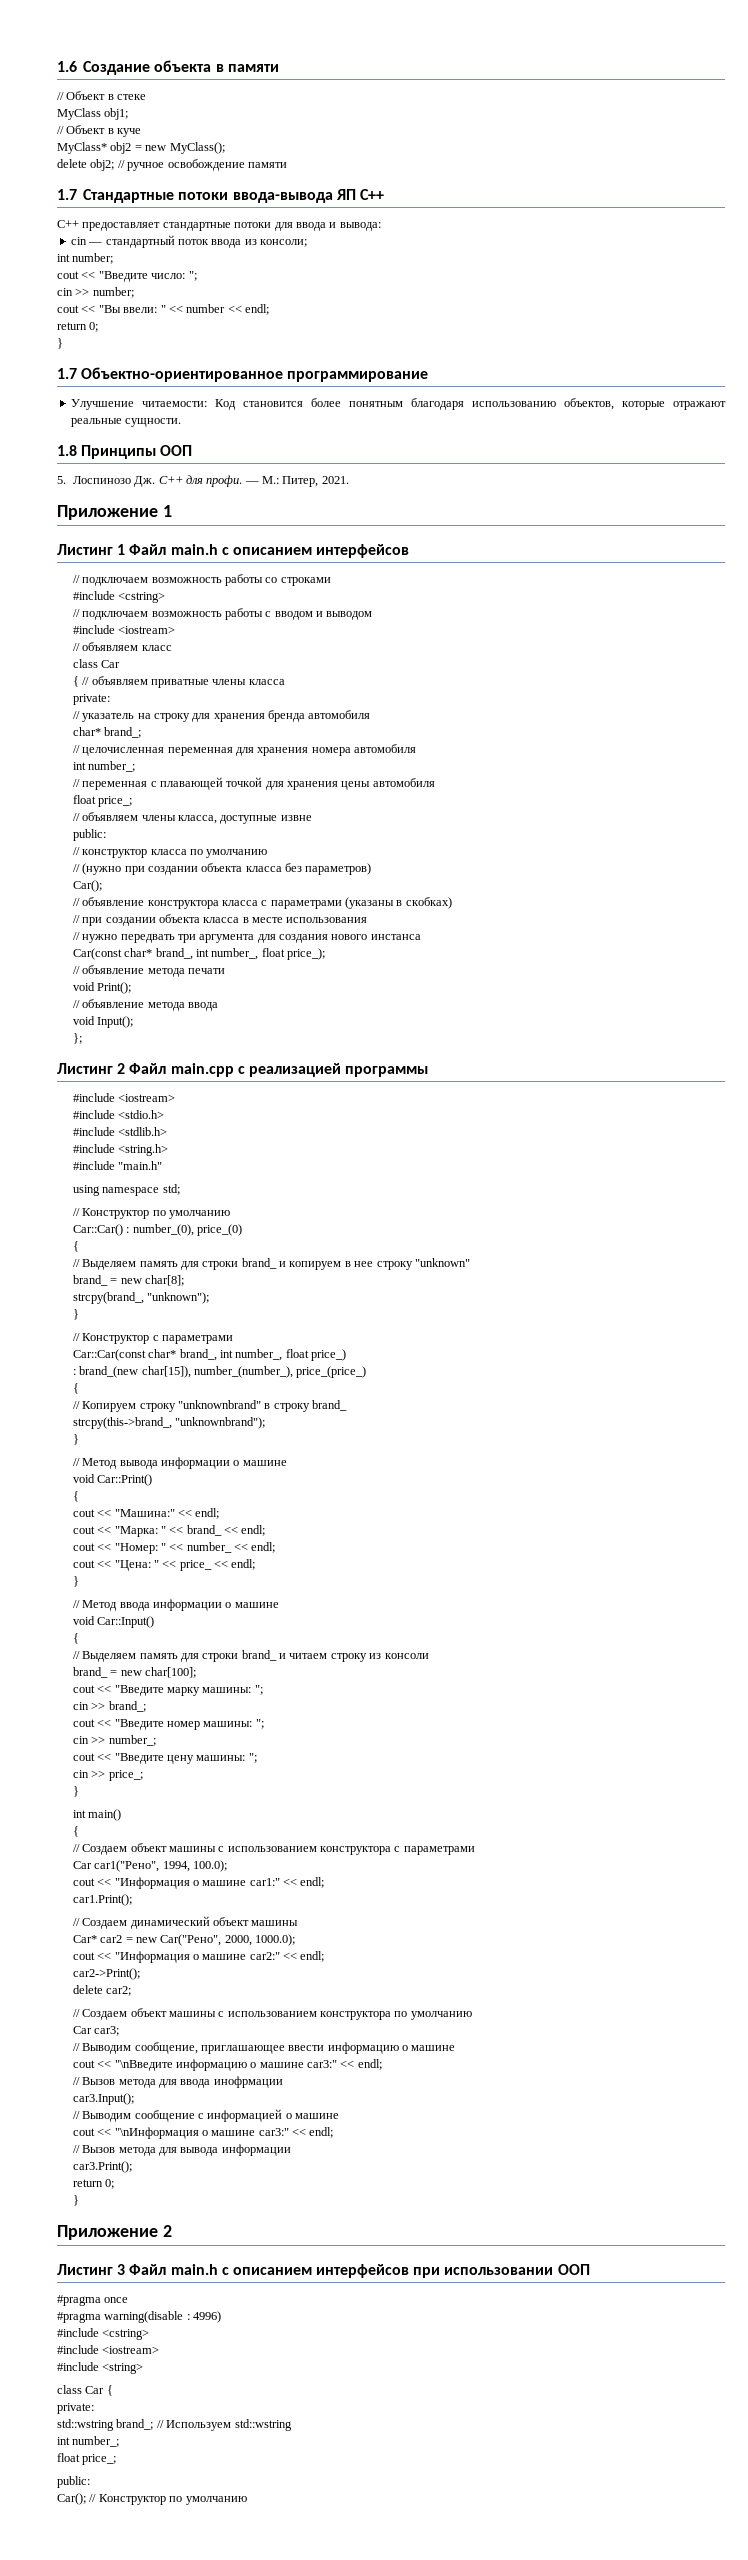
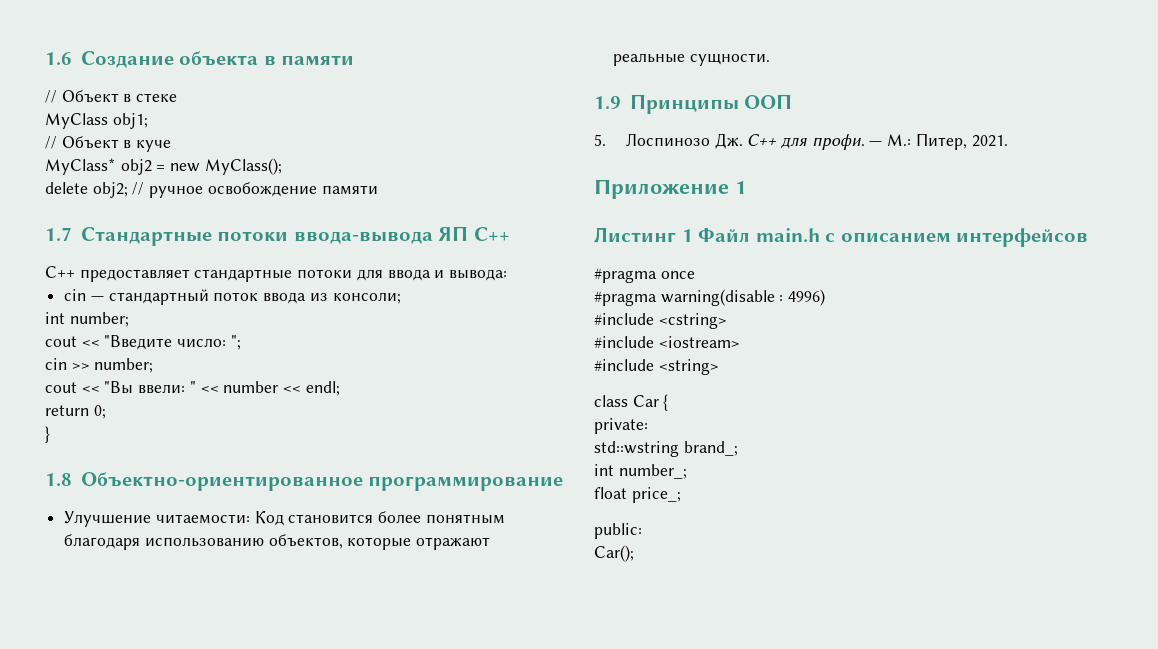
[57,368,77,379] 1.7 -> [45,473,72,486] 1.8
[57,445,77,456] 1.8 -> [594,96,621,109] 1.9
[72,574,331,586] [72,591,166,603] [72,608,373,620] [72,625,176,634] [72,642,172,651] [72,659,121,668] [72,676,285,688] [72,694,110,705] [72,710,371,722] [72,727,142,738] [72,744,417,756] [72,761,136,772] [72,777,435,790] [72,795,133,807] [72,812,312,824] [72,829,106,841] [72,847,268,858] [72,863,372,875] [72,880,102,892] [72,897,452,909] [72,914,368,926] [72,932,421,943] [72,948,326,960] [72,965,225,977] [72,982,132,994] [72,999,218,1011] [72,1016,134,1028] [72,1033,82,1044] [57,1063,429,1077] [72,1093,176,1102] [72,1110,165,1119] [72,1127,168,1136] [72,1144,169,1156] [72,1161,163,1170] [72,1184,180,1196] [72,1208,230,1219] [72,1224,242,1236] [72,1241,79,1252] [72,1258,470,1270] [72,1275,184,1286] [72,1292,210,1304] [72,1309,79,1320] [72,1333,233,1344] [72,1349,347,1361] [72,1366,367,1378] [72,1383,79,1394] [72,1400,348,1412] [72,1417,266,1429] [72,1434,79,1445] [72,1457,287,1469] [72,1474,153,1486] [72,1491,79,1502] [72,1508,220,1519] [72,1525,266,1537] [72,1542,276,1554] [72,1559,256,1571] [72,1576,79,1587] [72,1599,279,1611] [72,1616,155,1628] [72,1633,79,1644] [72,1650,429,1662] [72,1667,196,1678] [72,1685,263,1696] [72,1701,146,1712] [72,1719,264,1730] [72,1735,156,1746] [72,1753,257,1764] [72,1770,143,1781] [72,1786,79,1797] [72,1809,122,1821] [72,1826,79,1837] [72,1843,475,1855] [72,1860,227,1872] [72,1877,325,1889] [72,1894,132,1906] [72,1916,299,1929] [72,1934,296,1946] [72,1951,325,1963] [72,1968,140,1980] [72,1985,132,1996] [72,2008,472,2020] [72,2026,120,2036] [72,2042,456,2054] [72,2059,382,2071] [72,2076,283,2088] [72,2093,134,2105] [72,2109,340,2122] [72,2127,334,2139] [72,2144,291,2156] [72,2161,132,2173] [72,2179,115,2189] [72,2195,79,2206] [57,2225,172,2240] [57,2264,590,2278] // // подключаем возможность работы со строками // #include <cstring> // // подключаем возможность работы с вводом и выводом // #include <iostream> // // объявляем класс // class Car // { // объявляем приватные члены класса // private: // // указатель на строку для хранения бренда автомобиля // char* brand_; // // целочисленная переменная для хранения номера автомобиля // int number_; // // переменная с плавающей точкой для хранения цены автомобиля // float price_; // // объявляем члены класса, доступные извне // public: // // конструктор класса по умолчанию // // (нужно при создании объекта класса без параметров) // Car(); // // объявление конструктора класса с параметрами (указаны в скобках) // // при создании объекта класса в месте использования // // нужно передвать три аргумента для создания нового инстанса // Car(const char* brand_, int number_, float price_); // // объявление метода печати // void Print(); // // объявление метода ввода // void Input(); // }; // Листинг 2 Файл main.cpp с реализацией программы // #include <iostream> // #include <stdio.h> // #include <stdlib.h> // #include <string.h> // #include "main.h" // using namespace std; // // Конструктор по умолчанию // Car::Car() : number_(0), price_(0) // { // // Выделяем память для строки brand_ и копируем в нее строку "unknown" // brand_ = new char[8]; // strcpy(brand_, "unknown"); // } // // Конструктор с параметрами // Car::Car(const char* brand_, int number_, float price_) // : brand_(new char[15]), number_(number_), price_(price_) // { // // Копируем строку "unknownbrand" в строку brand_ // strcpy(this->brand_, "unknownbrand"); // } // // Метод вывода информации о машине // void Car::Print() // { // cout << "Машина:" << endl; // cout << "Марка: " << brand_ << endl; // cout << "Номер: " << number_ << endl; // cout << "Цена: " << price_ << endl; // } // // Метод ввода информации о машине // void Car::Input() // { // // Выделяем память для строки brand_ и читаем строку из консоли // brand_ = new char[100]; // cout << "Введите марку машины: "; // cin >> brand_; // cout << "Введите номер машины: "; // cin >> number_; // cout << "Введите цену машины: "; // cin >> price_; // } // int main() // { // // Создаем объект машины с использованием конструктора с параметрами // Car car1("Рено", 1994, 100.0); // cout << "Информация о машине car1:" << endl; // car1.Print(); // // Создаем динамический объект машины // Car* car2 = new Car("Рено", 2000, 1000.0); // cout << "Информация о машине car2:" << endl; // car2->Print(); // delete car2; // // Создаем объект машины с использованием конструктора по умолчанию // Car car3; // // Выводим сообщение, приглашающее ввести информацию о машине // cout << "\nВведите информацию о машине car3:" << endl; // // Вызов метода для ввода инофрмации // car3.Input(); // // Выводим сообщение с информацией о машине // cout << "\nИнформация о машине car3:" << endl; // // Вызов метода для вывода информации // car3.Print(); // return 0; // } // Приложение 2 // Листинг 3 Файл main.h с описанием интерфейсов при использовании ООП -> (1089, 237) none
[156,2419,292,2431] // Используем std::wstring -> (738, 448) none
[89,2494,247,2505] // Конструктор по умолчанию -> (634, 553) none

